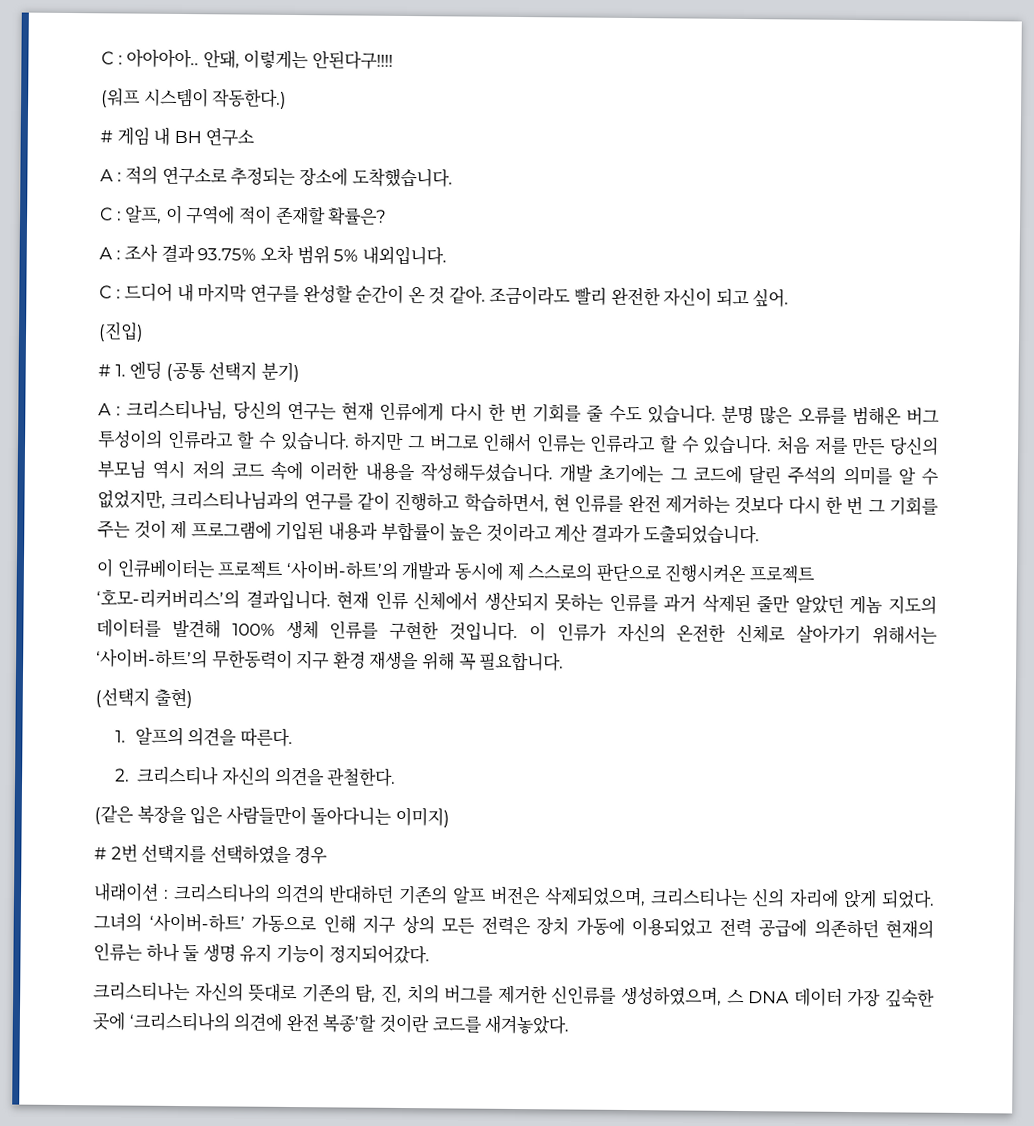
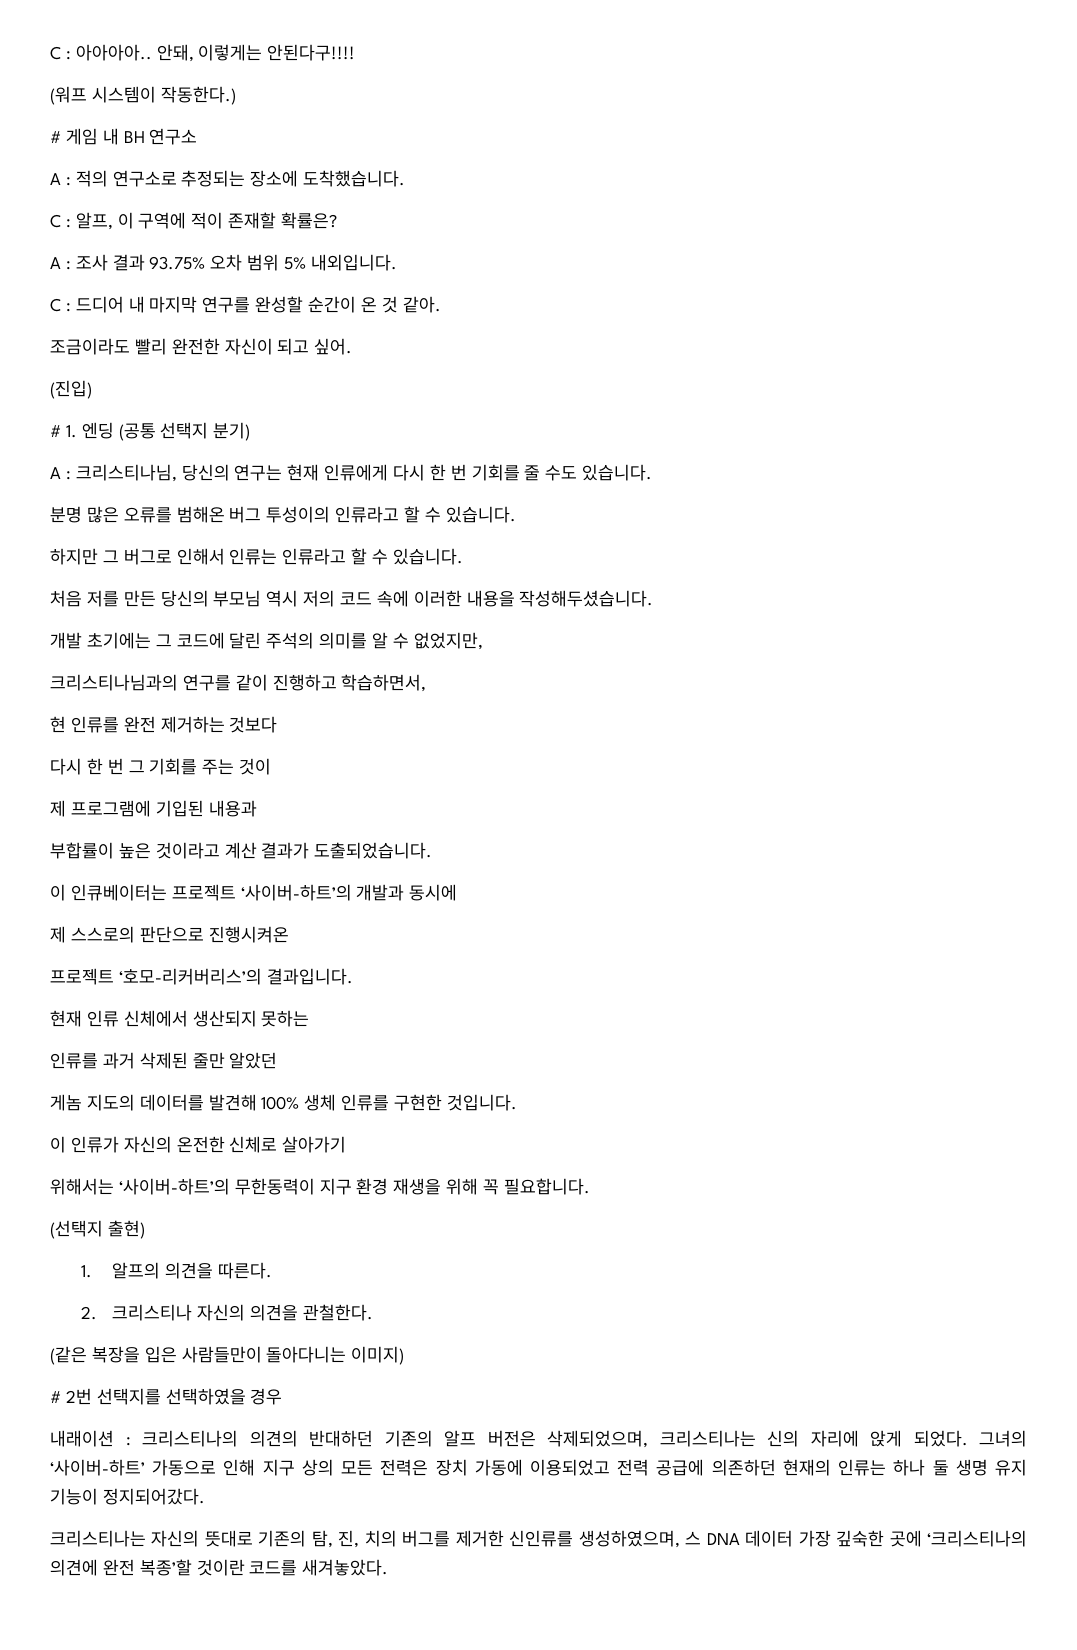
(486, 295) none -> (441, 304) //
(716, 414) none -> (653, 472) //
(350, 441) none -> (516, 514) //
(773, 445) none -> (463, 556) //
(553, 472) none -> (654, 598) //
(166, 499) none -> (483, 641) //
(549, 502) none -> (427, 683) //
(785, 505) none -> (278, 724) //
(167, 529) none -> (272, 766) //
(378, 531) none -> (257, 808) //
(504, 571) none -> (458, 892) //
(747, 573) none -> (289, 934) //
(331, 599) none -> (353, 976) //
(605, 602) none -> (310, 1018) //
(844, 604) none -> (278, 1060) //
(519, 632) none -> (517, 1102) //
(862, 634) none -> (347, 1144) //

